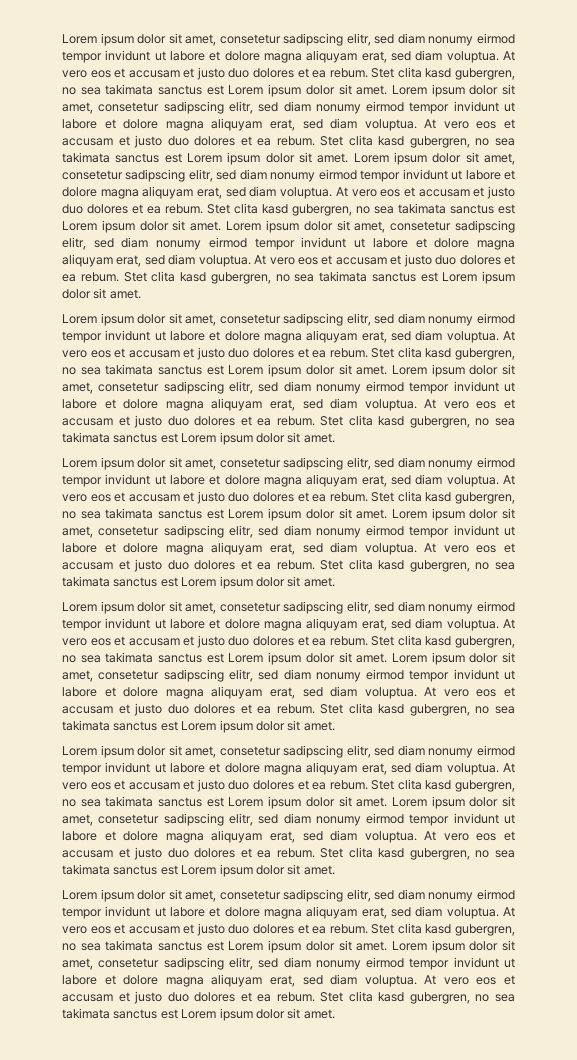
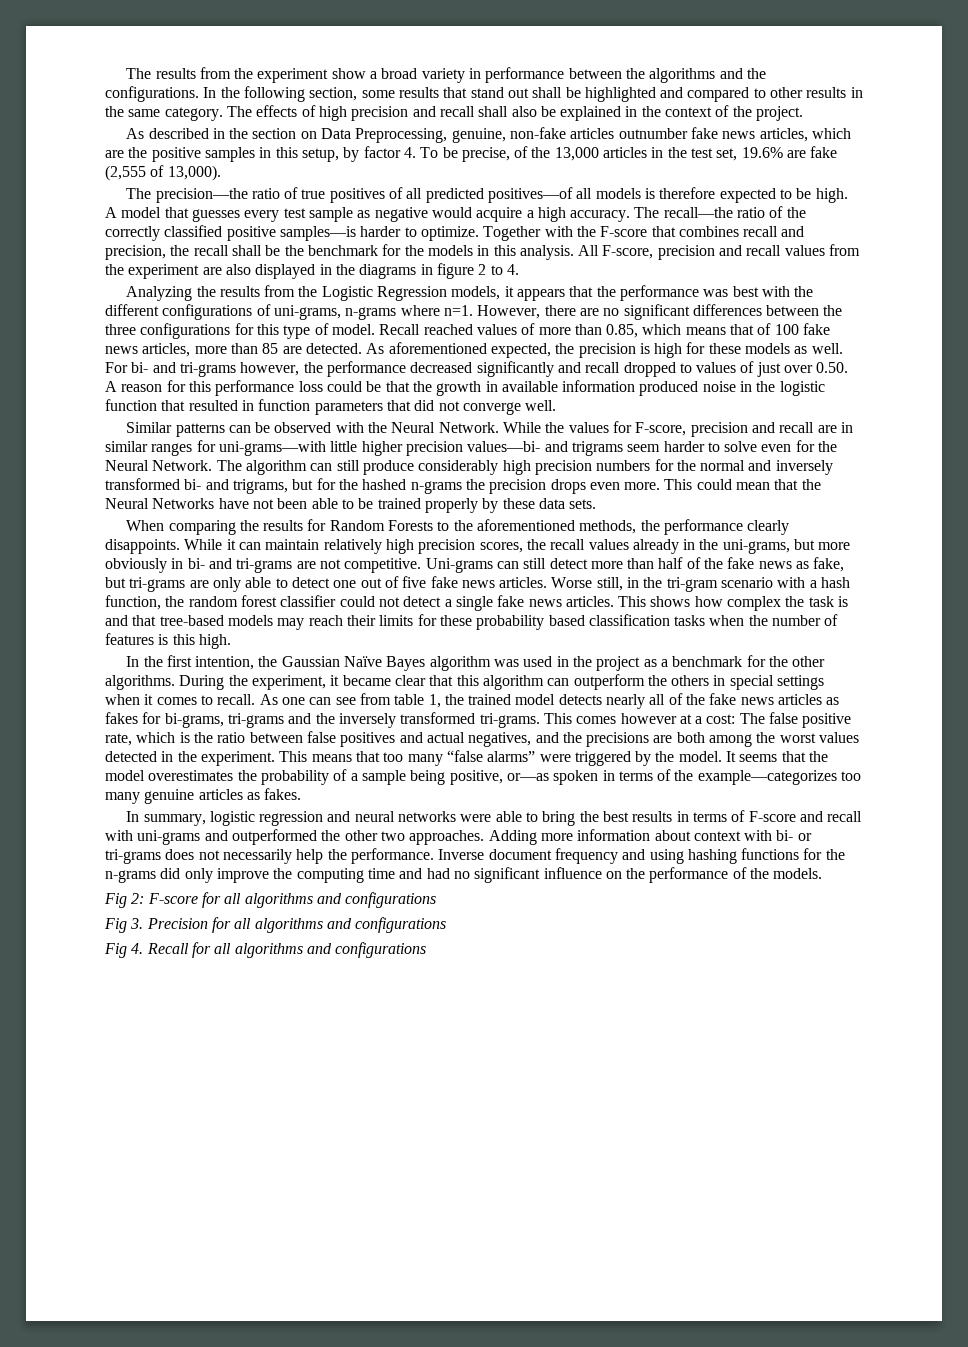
[62,33,515,46] [62,50,515,63] [62,67,515,80] [62,84,515,97] [62,101,516,114] [62,118,515,131] [62,135,515,148] [62,152,515,165] [62,169,515,182] [62,186,515,199] [62,203,515,216] [62,220,515,233] [62,237,516,250] [62,254,515,267] [62,271,515,284] [62,288,141,299] [62,313,515,326] [62,330,515,343] [62,347,515,360] [62,364,515,377] [62,381,516,394] [62,398,515,411] [62,415,515,428] [62,432,335,445] [62,457,515,470] [62,474,515,487] [62,491,515,504] [62,508,515,521] [62,525,516,538] [62,542,515,555] [62,559,515,572] [62,576,335,589] [62,601,515,614] [62,618,515,631] [62,635,515,648] [62,652,515,665] [62,669,516,682] [62,686,515,699] [62,703,515,716] [62,720,335,733] [62,745,515,758] [62,762,515,775] [62,779,515,792] [62,796,515,809] [62,813,516,826] [62,830,515,843] [62,847,515,860] [62,864,335,877] [62,889,515,902] [62,906,515,919] [62,923,515,936] [62,940,515,953] [62,957,516,970] [62,974,515,987] [62,991,515,1004] [62,1008,335,1021] Lorem ipsum dolor sit amet, consetetur sadipscing elitr, sed diam nonumy eirmod tempor invidunt ut labore et dolore magna aliquyam erat, sed diam voluptua. At vero eos et accusam et justo duo dolores et ea rebum. Stet clita kasd gubergren, no sea takimata sanctus est Lorem ipsum dolor sit amet. Lorem ipsum dolor sit amet, consetetur sadipscing elitr, sed diam nonumy eirmod tempor invidunt ut labore et dolore magna aliquyam erat, sed diam voluptua. At vero eos et accusam et justo duo dolores et ea rebum. Stet clita kasd gubergren, no sea takimata sanctus est Lorem ipsum dolor sit amet. Lorem ipsum dolor sit amet, consetetur sadipscing elitr, sed diam nonumy eirmod tempor invidunt ut labore et dolore magna aliquyam erat, sed diam voluptua. At vero eos et accusam et justo duo dolores et ea rebum. Stet clita kasd gubergren, no sea takimata sanctus est Lorem ipsum dolor sit amet. Lorem ipsum dolor sit amet, consetetur sadipscing elitr, sed diam nonumy eirmod tempor invidunt ut labore et dolore magna aliquyam erat, sed diam voluptua. At vero eos et accusam et justo duo dolores et ea rebum. Stet clita kasd gubergren, no sea takimata sanctus est Lorem ipsum dolor sit amet. // Lorem ipsum dolor sit amet, consetetur sadipscing elitr, sed diam nonumy eirmod tempor invidunt ut labore et dolore magna aliquyam erat, sed diam voluptua. At vero eos et accusam et justo duo dolores et ea rebum. Stet clita kasd gubergren, no sea takimata sanctus est Lorem ipsum dolor sit amet. Lorem ipsum dolor sit amet, consetetur sadipscing elitr, sed diam nonumy eirmod tempor invidunt ut labore et dolore magna aliquyam erat, sed diam voluptua. At vero eos et accusam et justo duo dolores et ea rebum. Stet clita kasd gubergren, no sea takimata sanctus est Lorem ipsum dolor sit amet. // Lorem ipsum dolor sit amet, consetetur sadipscing elitr, sed diam nonumy eirmod tempor invidunt ut labore et dolore magna aliquyam erat, sed diam voluptua. At vero eos et accusam et justo duo dolores et ea rebum. Stet clita kasd gubergren, no sea takimata sanctus est Lorem ipsum dolor sit amet. Lorem ipsum dolor sit amet, consetetur sadipscing elitr, sed diam nonumy eirmod tempor invidunt ut labore et dolore magna aliquyam erat, sed diam voluptua. At vero eos et accusam et justo duo dolores et ea rebum. Stet clita kasd gubergren, no sea takimata sanctus est Lorem ipsum dolor sit amet. // Lorem ipsum dolor sit amet, consetetur sadipscing elitr, sed diam nonumy eirmod tempor invidunt ut labore et dolore magna aliquyam erat, sed diam voluptua. At vero eos et accusam et justo duo dolores et ea rebum. Stet clita kasd gubergren, no sea takimata sanctus est Lorem ipsum dolor sit amet. Lorem ipsum dolor sit amet, consetetur sadipscing elitr, sed diam nonumy eirmod tempor invidunt ut labore et dolore magna aliquyam erat, sed diam voluptua. At vero eos et accusam et justo duo dolores et ea rebum. Stet clita kasd gubergren, no sea takimata sanctus est Lorem ipsum dolor sit amet. // Lorem ipsum dolor sit amet, consetetur sadipscing elitr, sed diam nonumy eirmod tempor invidunt ut labore et dolore magna aliquyam erat, sed diam voluptua. At vero eos et accusam et justo duo dolores et ea rebum. Stet clita kasd gubergren, no sea takimata sanctus est Lorem ipsum dolor sit amet. Lorem ipsum dolor sit amet, consetetur sadipscing elitr, sed diam nonumy eirmod tempor invidunt ut labore et dolore magna aliquyam erat, sed diam voluptua. At vero eos et accusam et justo duo dolores et ea rebum. Stet clita kasd gubergren, no sea takimata sanctus est Lorem ipsum dolor sit amet. // Lorem ipsum dolor sit amet, consetetur sadipscing elitr, sed diam nonumy eirmod tempor invidunt ut labore et dolore magna aliquyam erat, sed diam voluptua. At vero eos et accusam et justo duo dolores et ea rebum. Stet clita kasd gubergren, no sea takimata sanctus est Lorem ipsum dolor sit amet. Lorem ipsum dolor sit amet, consetetur sadipscing elitr, sed diam nonumy eirmod tempor invidunt ut labore et dolore magna aliquyam erat, sed diam voluptua. At vero eos et accusam et justo duo dolores et ea rebum. Stet clita kasd gubergren, no sea takimata sanctus est Lorem ipsum dolor sit amet. -> [126,67,766,83] [105,86,863,102] [105,105,804,121] [126,127,851,143] [105,146,838,162] [105,165,221,181] [126,187,848,203] [105,206,806,222] [105,225,805,241] [105,244,861,260] [105,263,519,279] [126,285,814,301] [105,304,843,320] [105,323,831,339] [105,342,843,358] [105,361,849,377] [105,380,825,396] [105,399,557,415] [126,421,853,437] [105,440,838,456] [105,459,833,475] [105,478,821,494] [105,498,597,513] [126,519,790,535] [105,539,851,554] [105,557,845,573] [105,576,851,592] [105,595,849,611] [105,614,839,630] [105,633,231,649] [126,655,826,671] [105,674,825,690] [105,693,840,709] [105,712,852,728] [105,731,860,747] [105,750,829,766] [105,769,862,785] [105,788,302,804] [126,810,863,826] [105,829,812,845] [105,848,845,864] [105,867,823,883] [104,892,437,908] [104,917,447,933] [104,942,427,958] The results from the experiment show a broad variety in performance between the algorithms and the configurations. In the following section, some results that stand out shall be highlighted and compared to other results in the same category. The effects of high precision and recall shall also be explained in the context of the project. // As described in the section on Data Preprocessing, genuine, non-fake articles outnumber fake news articles, which are the positive samples in this setup, by factor 4. To be precise, of the 13,000 articles in the test set, 19.6% are fake (2,555 of 13,000). // The precision—the ratio of true positives of all predicted positives—of all models is therefore expected to be high. A model that guesses every test sample as negative would acquire a high accuracy. The recall—the ratio of the correctly classified positive samples—is harder to optimize. Together with the F-score that combines recall and precision, the recall shall be the benchmark for the models in this analysis. All F-score, precision and recall values from the experiment are also displayed in the diagrams in figure 2 to 4. // Analyzing the results from the Logistic Regression models, it appears that the performance was best with the different configurations of uni-grams, n-grams where n=1. However, there are no significant differences between the three configurations for this type of model. Recall reached values of more than 0.85, which means that of 100 fake news articles, more than 85 are detected. As aforementioned expected, the precision is high for these models as well. For bi- and tri-grams however, the performance decreased significantly and recall dropped to values of just over 0.50. A reason for this performance loss could be that the growth in available information produced noise in the logistic function that resulted in function parameters that did not converge well. // Similar patterns can be observed with the Neural Network. While the values for F-score, precision and recall are in similar ranges for uni-grams—with little higher precision values—bi- and trigrams seem harder to solve even for the Neural Network. The algorithm can still produce considerably high precision numbers for the normal and inversely transformed bi- and trigrams, but for the hashed n-grams the precision drops even more. This could mean that the Neural Networks have not been able to be trained properly by these data sets. // When comparing the results for Random Forests to the aforementioned methods, the performance clearly disappoints. While it can maintain relatively high precision scores, the recall values already in the uni-grams, but more obviously in bi- and tri-grams are not competitive. Uni-grams can still detect more than half of the fake news as fake, but tri-grams are only able to detect one out of five fake news articles. Worse still, in the tri-gram scenario with a hash function, the random forest classifier could not detect a single fake news articles. This shows how complex the task is and that tree-based models may reach their limits for these probability based classification tasks when the number of features is this high. // In the first intention, the Gaussian Naïve Bayes algorithm was used in the project as a benchmark for the other algorithms. During the experiment, it became clear that this algorithm can outperform the others in special settings when it comes to recall. As one can see from table 1, the trained model detects nearly all of the fake news articles as fakes for bi-grams, tri-grams and the inversely transformed tri-grams. This comes however at a cost: The false positive rate, which is the ratio between false positives and actual negatives, and the precisions are both among the worst values detected in the experiment. This means that too many “false alarms” were triggered by the model. It seems that the model overestimates the probability of a sample being positive, or—as spoken in terms of the example—categorizes too many genuine articles as fakes. // In summary, logistic regression and neural networks were able to bring the best results in terms of F-score and recall with uni-grams and outperformed the other two approaches. Adding more information about context with bi- or tri-grams does not necessarily help the performance. Inverse document frequency and using hashing functions for the n-grams did only improve the computing time and had no significant influence on the performance of the models. // Fig 2: F-score for all algorithms and configurations // Fig 3. Precision for all algorithms and configurations // Fig 4. Recall for all algorithms and configurations

